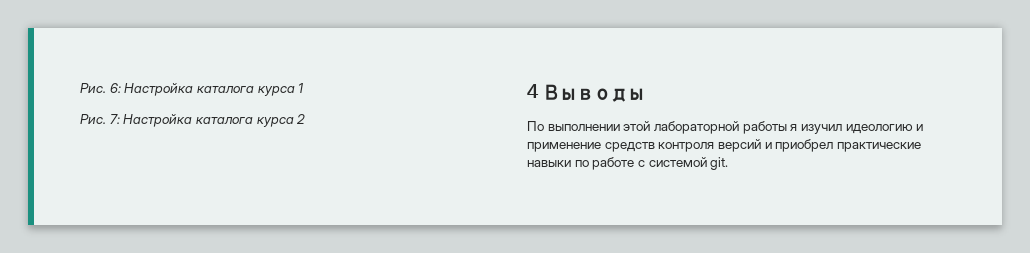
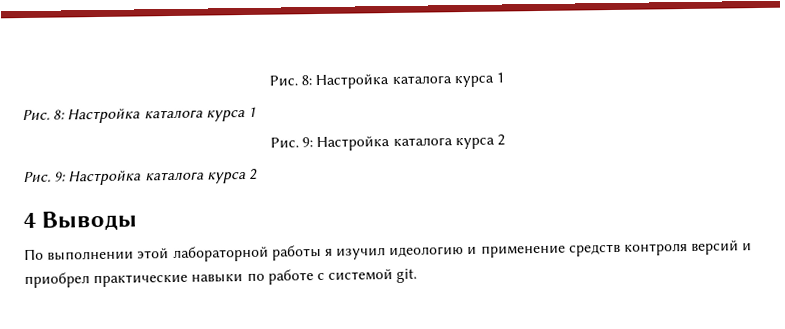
[80,83,304,96] [80,114,120,124] Рис. 6: Настройка каталога курса 1 // Рис. 7: -> [269,72,504,90] [22,106,256,124] [270,134,505,152] [23,171,67,183] Рис. 8: Настройка каталога курса 1 // Рис. 8: Настройка каталога курса 1 // Рис. 9: Настройка каталога курса 2 // Рис. 9:

